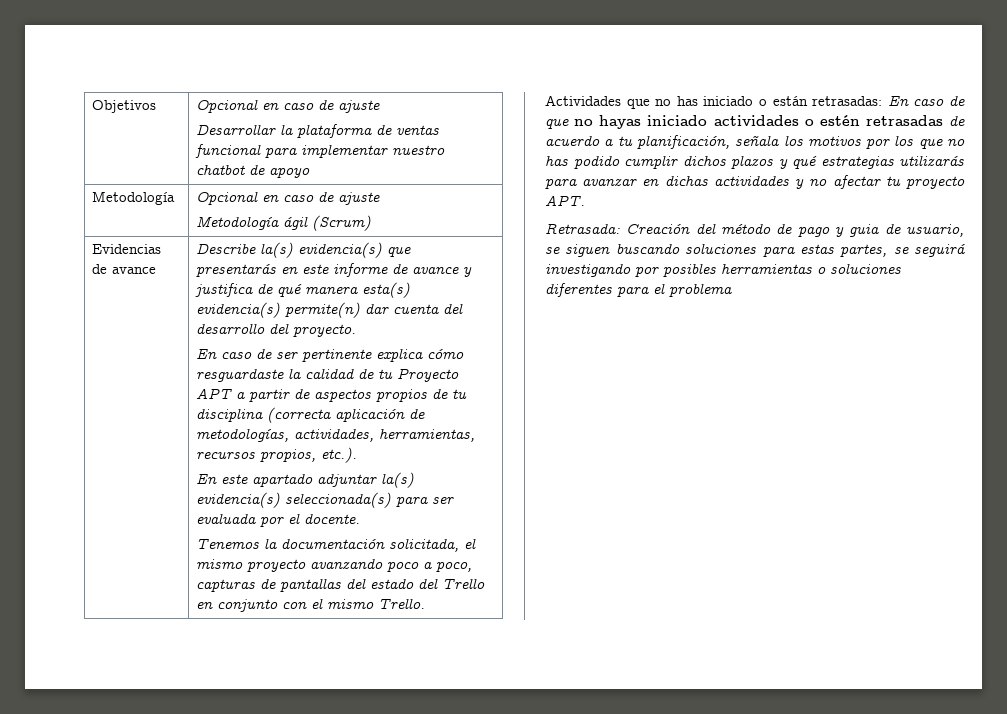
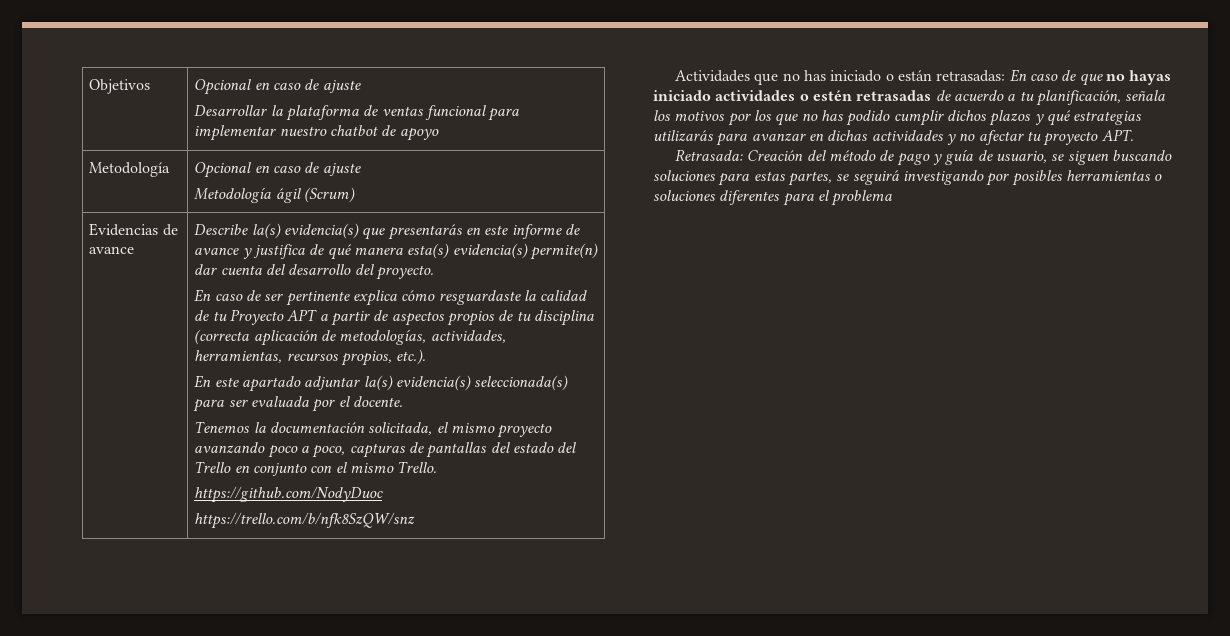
(426, 603) none -> [194,486,384,503] [194,512,416,529] // https://github.com/NodyDuoc // https://trello.com/b/nfk8SzQW/snz
[849,224,880,237] guia -> [945,149,974,165] guía

